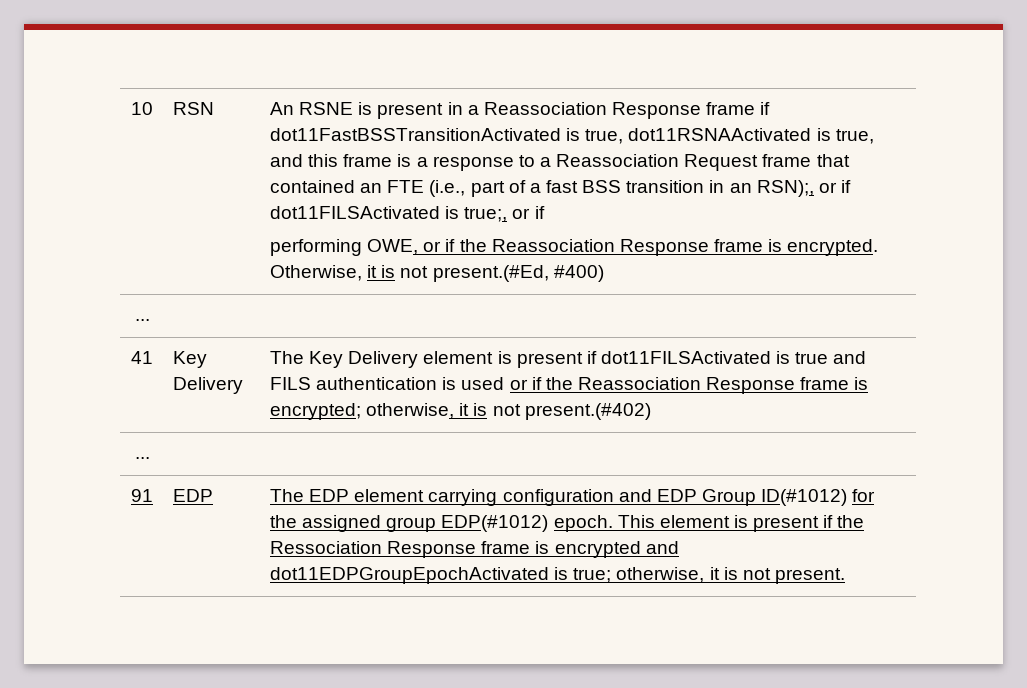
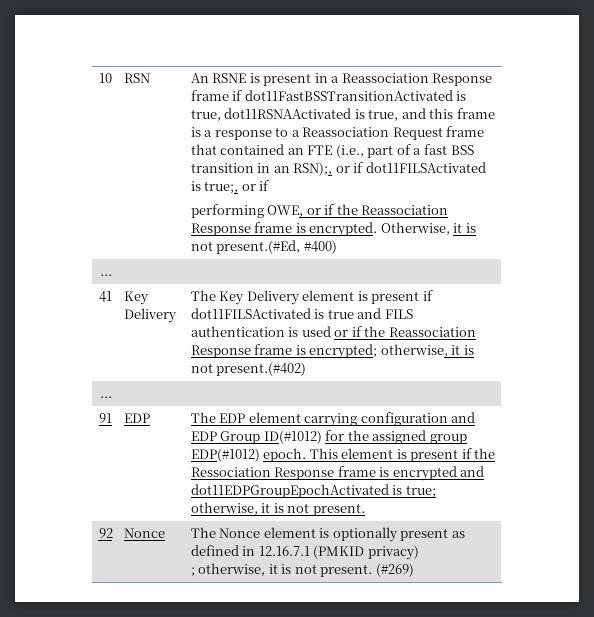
(845, 576) none -> [98,528,113,538] [123,528,165,538] [190,527,465,542] [190,545,419,560] [190,563,414,577] // 92 | Nonce | The Nonce element is optionally present as defined in 12.16.7.1 (PMKID privacy) // ; otherwise, it is not present. (#269)

